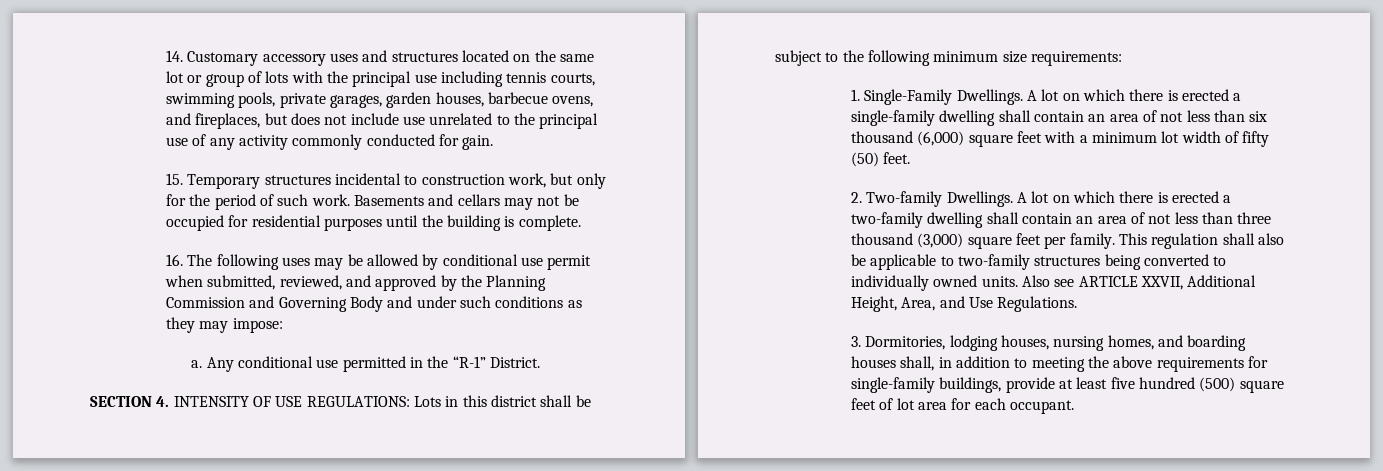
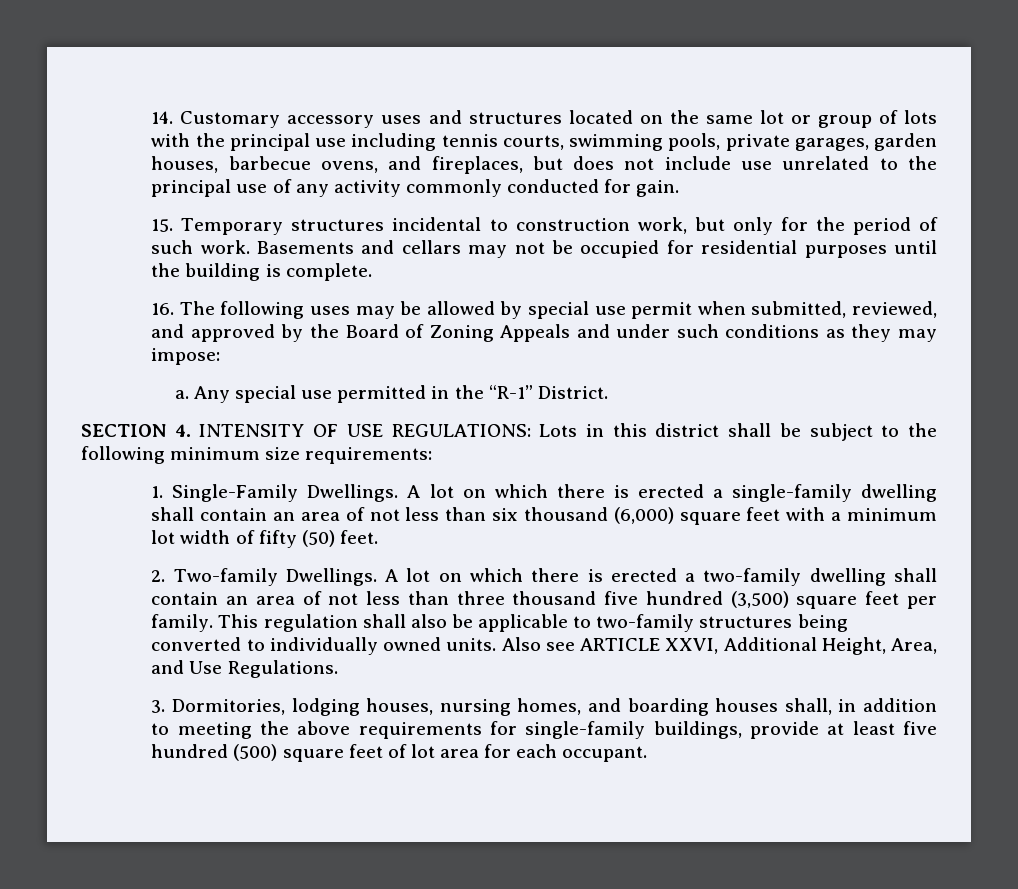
[442,254,518,266] conditional -> [528,301,590,319] special
[486,275,547,291] [166,296,384,312] Planning Commission and Governing Body -> [345,324,571,342] Board of Zoning Appeals
[238,356,314,368] conditional -> [234,385,296,403] special
[917,233,964,248] (3,000) -> [604,591,789,608] five hundred (3,500)
[1140,276,1183,290] XXVII, -> [665,638,719,654] XXVI,

